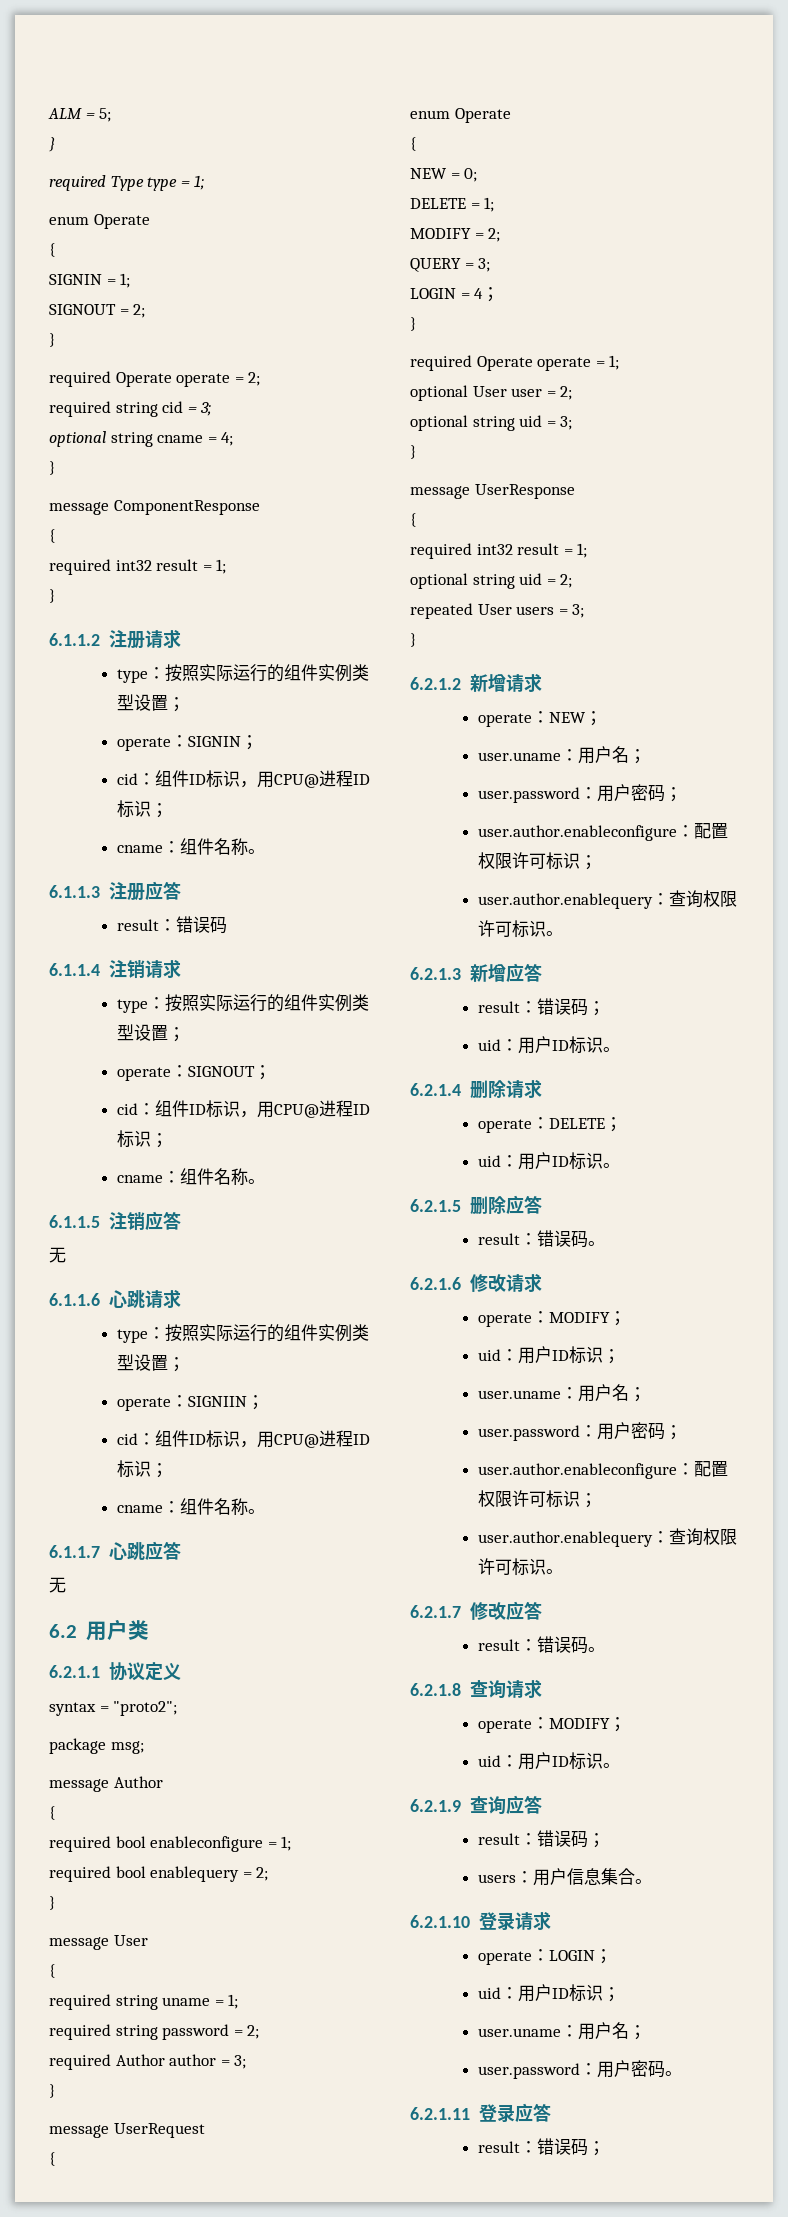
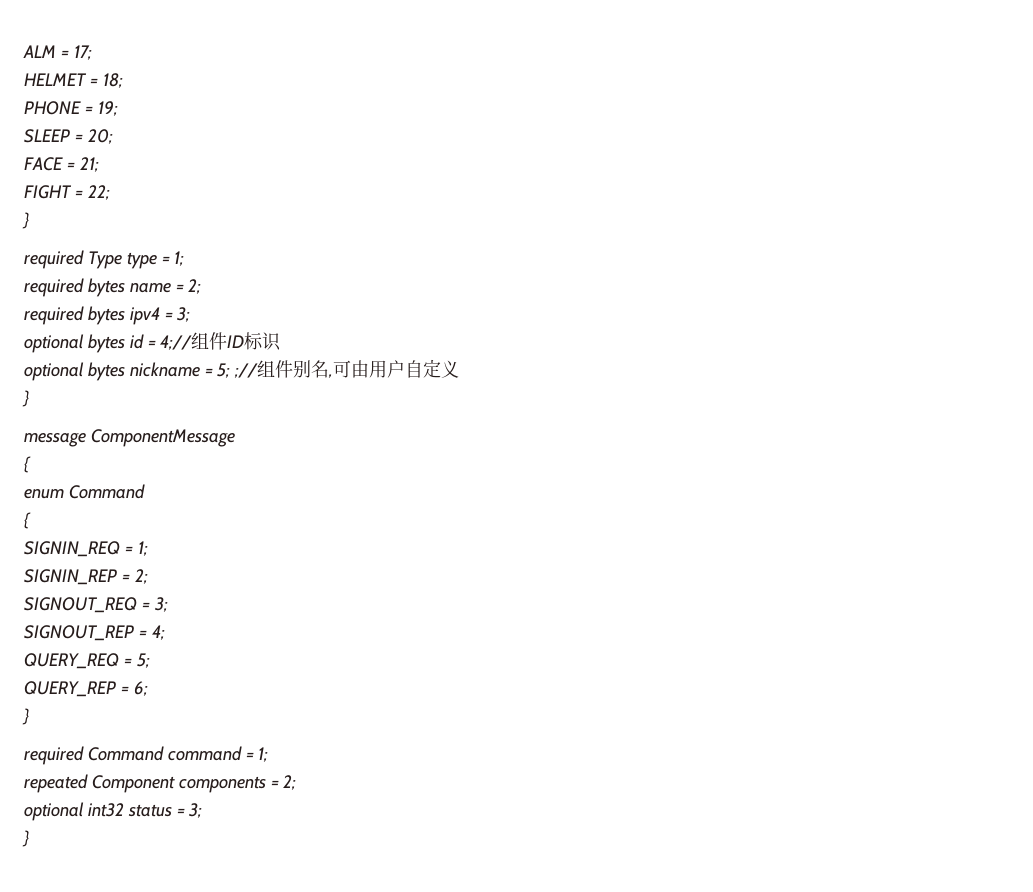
[99,108,112,122] 5; -> [73,45,92,60] [24,73,123,88] [24,101,118,116] [24,129,113,144] [24,157,99,172] [24,185,110,200] 17; // HELMET = 18; // PHONE = 19; // SLEEP = 20; // FACE = 21; // FIGHT = 22;
[49,214,150,229] [49,243,56,257] [49,273,131,288] [49,304,146,318] [49,333,56,347] [49,371,261,387] [49,401,184,417] // enum Operate // { // SIGNIN = 1; // SIGNOUT = 2; // } // required Operate operate = 2; // required string cid -> [24,278,202,297] [24,306,160,325] // required bytes name = 2; // required bytes ipv4
[110,432,234,447] [49,461,56,475] [49,500,260,515] [49,529,56,543] [49,559,227,575] [49,589,56,603] [49,629,181,649] [117,664,370,683] [117,694,186,712] [117,735,259,751] [117,770,371,788] [117,800,169,818] [117,838,266,855] [49,881,181,901] [117,916,228,934] [49,959,181,979] [117,994,370,1013] [117,1024,186,1042] [117,1065,272,1081] [117,1100,371,1118] [117,1130,169,1148] [117,1168,266,1185] [49,1211,181,1231] [49,1247,66,1263] [49,1289,181,1309] [117,1324,370,1343] [117,1354,186,1372] [117,1395,265,1411] [117,1430,371,1448] [117,1460,169,1478] [117,1498,266,1515] [49,1541,181,1561] [49,1577,66,1593] [49,1619,149,1641] [49,1662,181,1681] [49,1701,178,1716] [49,1738,144,1754] [49,1776,163,1792] [49,1806,56,1820] [49,1836,292,1852] [49,1866,269,1882] [49,1896,56,1910] [49,1935,148,1950] [49,1964,56,1978] [49,1994,239,2010] [49,2024,260,2040] [49,2054,247,2070] [49,2084,56,2098] [49,2123,205,2138] [49,2152,56,2166] [410,108,511,123] [410,137,417,151] [410,168,478,182] [410,197,495,212] [410,228,501,242] [410,258,491,272] [410,287,500,302] [410,317,417,331] [410,355,620,371] [410,385,573,401] [410,415,573,431] [410,445,417,459] [410,484,575,499] [410,513,417,527] [410,543,588,559] [410,573,573,589] [410,603,585,619] [410,633,417,647] [410,673,542,693] [478,711,603,727] [478,746,647,764] [478,784,683,803] [478,823,729,841] [478,852,598,870] [478,890,738,909] [478,920,564,938] [410,963,542,983] [478,998,606,1016] [478,1036,621,1054] [410,1079,542,1099] [478,1117,623,1133] [478,1152,621,1170] [410,1195,542,1215] [478,1230,606,1248] [410,1273,542,1293] [478,1311,627,1327] [478,1346,621,1364] [478,1384,647,1402] [478,1422,683,1441] [478,1461,729,1479] [478,1490,598,1508] [478,1528,738,1547] [478,1558,564,1576] [410,1601,542,1621] [478,1636,606,1654] [410,1679,542,1699] [478,1717,627,1733] [478,1752,621,1770] [410,1795,542,1815] [478,1830,606,1848] [478,1868,653,1886] [410,1911,551,1931] [478,1949,613,1965] [478,1984,621,2002] [478,2022,647,2040] [478,2060,683,2079] [410,2103,551,2123] [478,2138,606,2156] string cname = 4; // } // message ComponentResponse // { // required int32 result = 1; // } // 6.1.1.2注册请求 // type：按照实际运行的组件实例类型设置； // operate：SIGNIN； // cid：组件ID标识，用CPU@进程ID标识； // cname：组件名称。 // 6.1.1.3注册应答 // result：错误码 // 6.1.1.4注销请求 // type：按照实际运行的组件实例类型设置； // operate：SIGNOUT； // cid：组件ID标识，用CPU@进程ID标识； // cname：组件名称。 // 6.1.1.5注销应答 // 无 // 6.1.1.6心跳请求 // type：按照实际运行的组件实例类型设置； // operate：SIGNIIN； // cid：组件ID标识，用CPU@进程ID标识； // cname：组件名称。 // 6.1.1.7心跳应答 // 无 // 6.2用户类 // 6.2.1.1协议定义 // syntax = "proto2"; // package msg; // message Author // { // required bool enableconfigure = 1; // required bool enablequery = 2; // } // message User // { // required string uname = 1; // required string password = 2; // required Author author = 3; // } // message UserRequest // { // enum Operate // { // NEW = 0; // DELETE = 1; // MODIFY = 2; // QUERY = 3; // LOGIN = 4； // } // required Operate operate = 1; // optional User user = 2; // optional string uid = 3; // } // message UserResponse // { // required int32 result = 1; // optional string uid = 2; // repeated User users = 3; // } // 6.2.1.2新增请求 // operate：NEW； // user.uname：用户名； // user.password：用户密码； // user.author.enableconfigure：配置权限许可标识； // user.author.enablequery：查询权限许可标识。 // 6.2.1.3新增应答 // result：错误码； // uid：用户ID标识。 // 6.2.1.4删除请求 // operate：DELETE； // uid：用户ID标识。 // 6.2.1.5删除应答 // result：错误码。 // 6.2.1.6修改请求 // operate：MODIFY； // uid：用户ID标识； // user.uname：用户名； // user.password：用户密码； // user.author.enableconfigure：配置权限许可标识； // user.author.enablequery：查询权限许可标识。 // 6.2.1.7修改应答 // result：错误码。 // 6.2.1.8查询请求 // operate：MODIFY； // uid：用户ID标识。 // 6.2.1.9查询应答 // result：错误码； // users：用户信息集合。 // 6.2.1.10登录请求 // operate：LOGIN； // uid：用户ID标识； // user.uname：用户名； // user.password：用户密码。 // 6.2.1.11登录应答 // result：错误码； -> [87,332,282,353] [24,359,460,381] [22,390,29,407] [24,429,235,447] [24,456,31,473] [24,484,145,499] [24,512,31,529] [24,541,148,557] [24,569,148,585] [24,597,168,613] [24,625,165,641] [24,653,150,669] [24,681,148,697] [22,708,29,725] [24,746,269,765] [24,774,297,793] [24,802,203,821] [22,830,29,847] bytes id = 4;//组件ID标识 // optional bytes nickname = 5; ;//组件别名,可由用户自定义 // } // message ComponentMessage // { // enum Command // { // SIGNIN_REQ = 1; // SIGNIN_REP = 2; // SIGNOUT_REQ = 3; // SIGNOUT_REP = 4; // QUERY_REQ = 5; // QUERY_REP = 6; // } // required Command command = 1; // repeated Component components = 2; // optional int32 status = 3; // }

